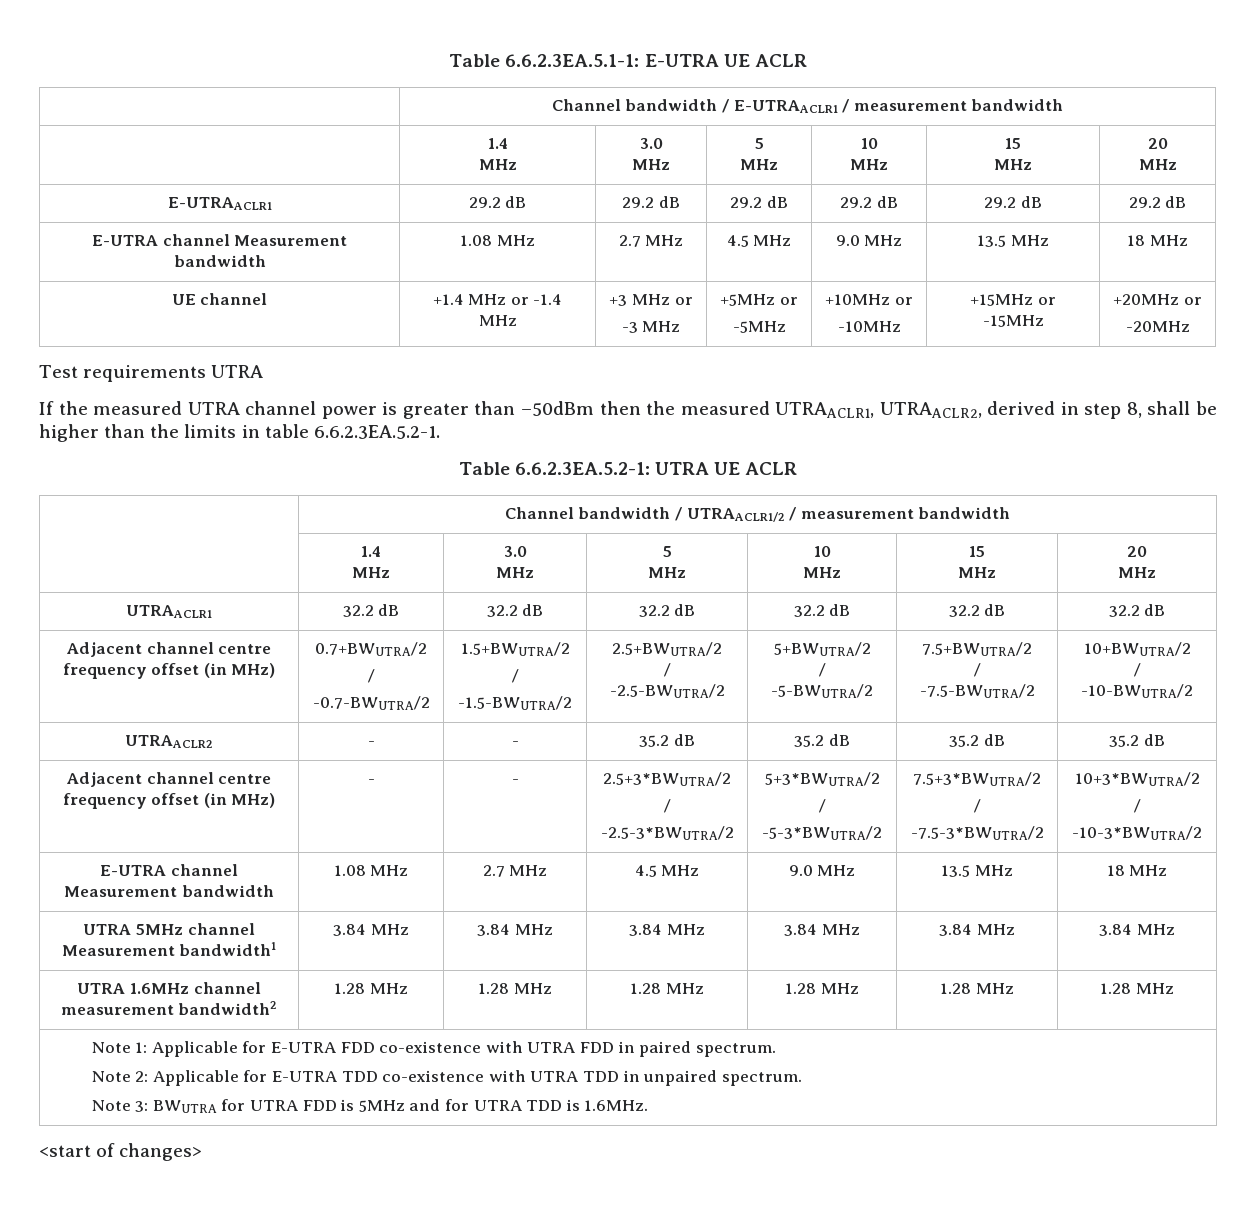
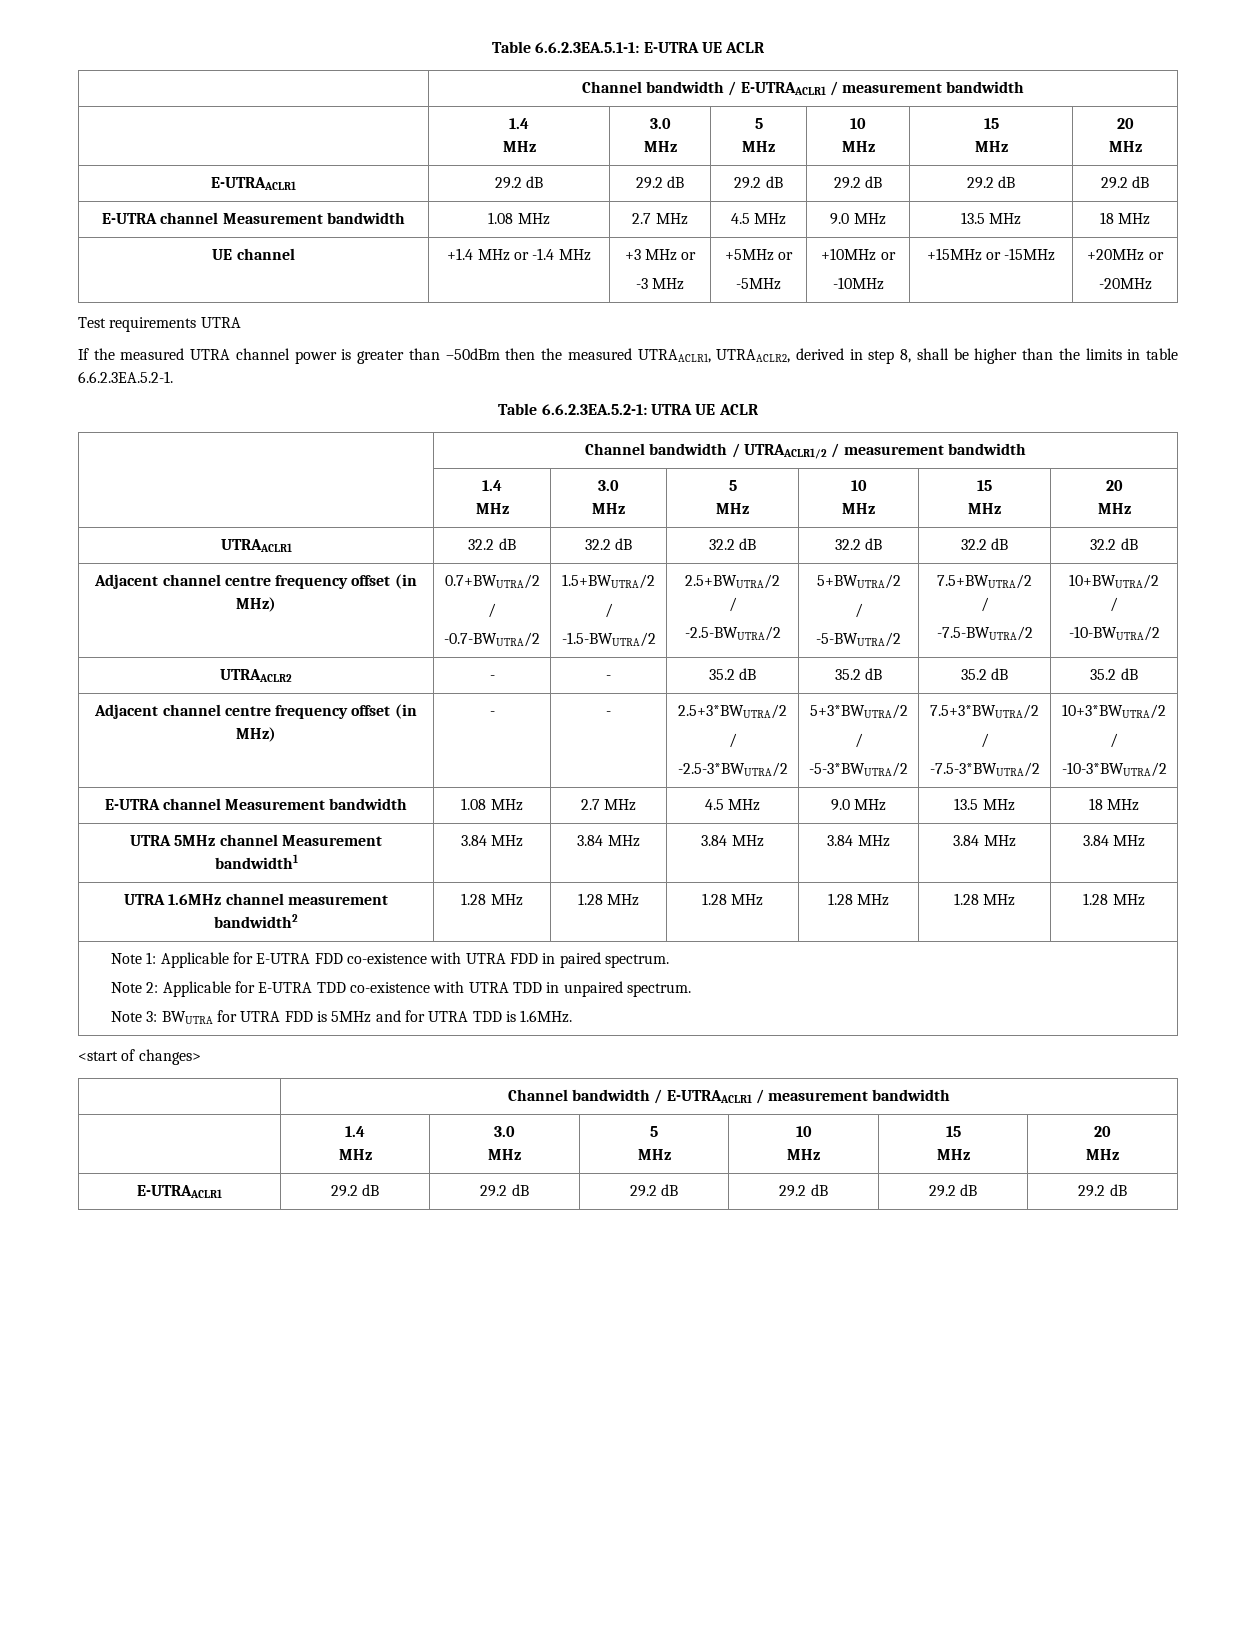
(203, 1152) none -> [507,1089,951,1104] [344,1126,365,1137] [338,1149,372,1160] [493,1126,515,1137] [487,1149,521,1160] [650,1126,658,1137] [637,1149,671,1160] [795,1126,812,1137] [787,1149,820,1160] [945,1126,961,1137] [936,1149,970,1160] [1094,1126,1111,1137] [1086,1149,1119,1160] [137,1185,222,1198] [330,1184,380,1197] [480,1184,529,1197] [629,1184,679,1197] [779,1184,828,1197] [928,1184,978,1197] [1078,1184,1127,1197] // | Channel bandwidth / E-UTRAACLR1 / measurement bandwidth // | 1.4 // MHz | 3.0 // MHz | 5 // MHz | 10 // MHz | 15 // MHz | 20 // MHz // E-UTRAACLR1 | 29.2 dB | 29.2 dB | 29.2 dB | 29.2 dB | 29.2 dB | 29.2 dB

